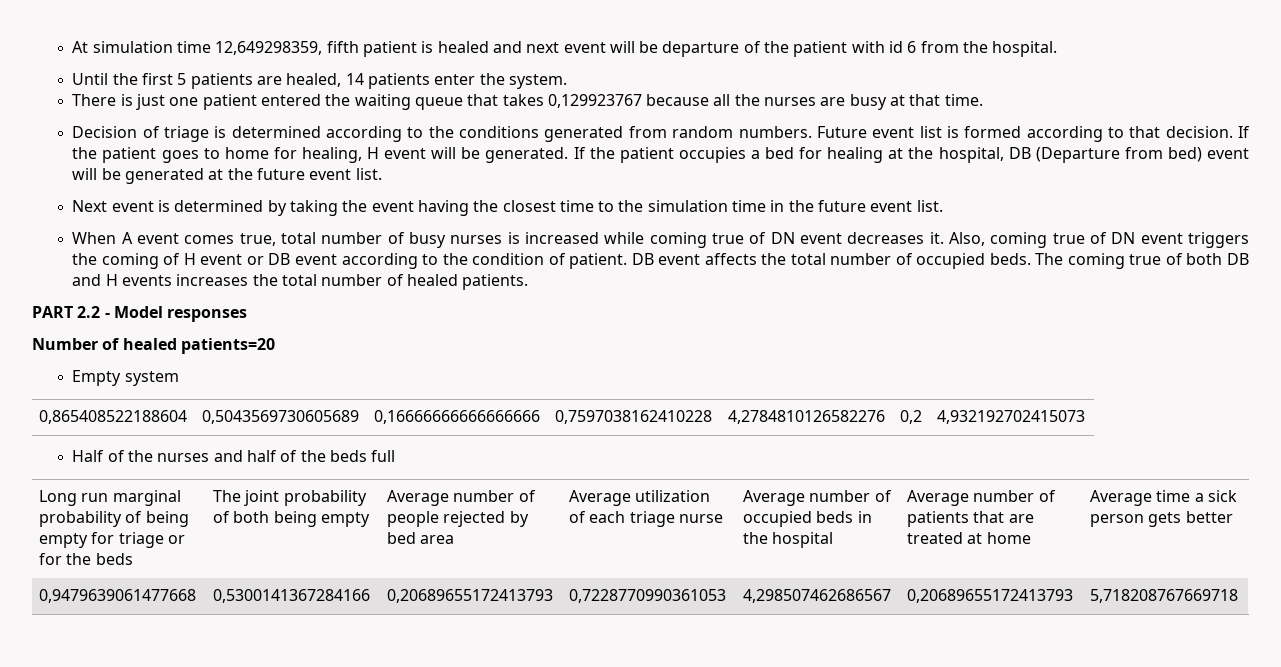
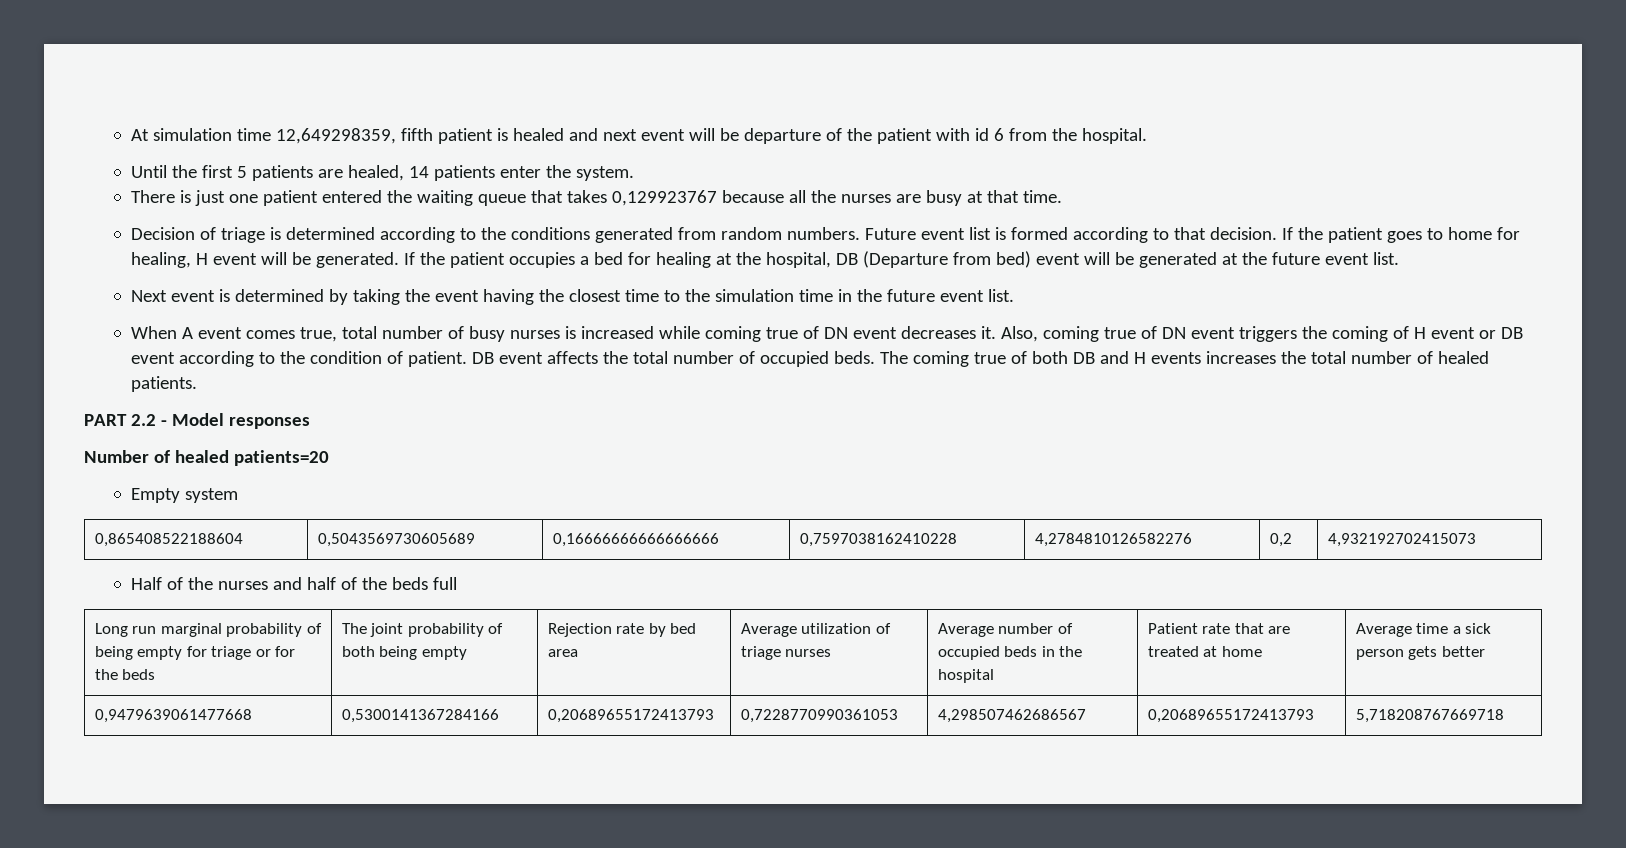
[387,490,536,506] [387,511,506,527] Average number of people rejected -> [547,623,645,637] Rejection rate
[589,511,724,527] each triage nurse -> [740,646,832,660] triage nurses
[907,490,1056,506] [907,511,970,527] Average number of patients -> [1147,623,1231,634] Patient rate

